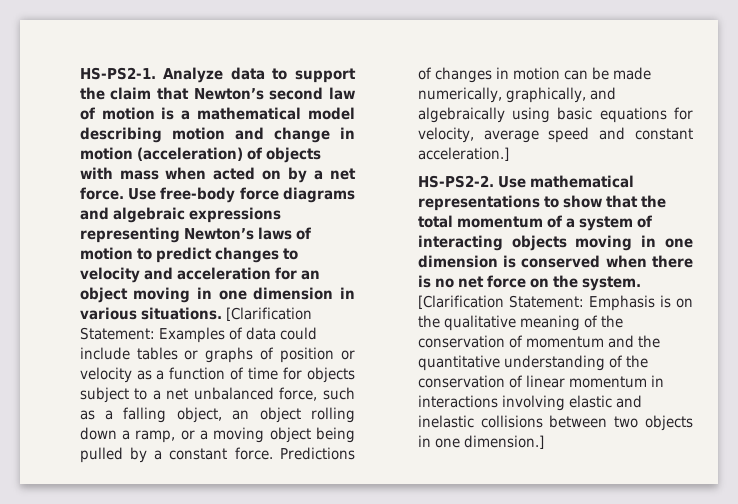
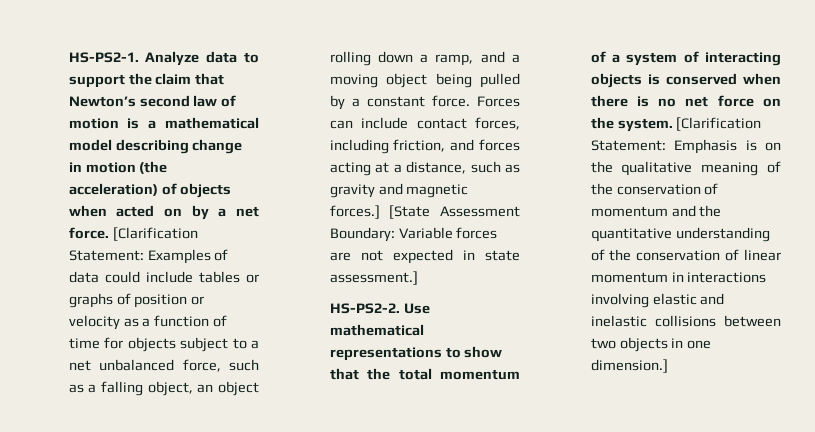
[171,127,264,140] motion and -> (189, 146) none
[136,147,321,163] [79,167,159,180] (acceleration) of objects with mass -> [139,161,168,174] [68,183,232,198] (the acceleration) of objects
[128,187,355,203] [79,207,281,223] [79,227,311,243] [79,247,298,263] [79,267,320,283] [79,287,356,303] [79,307,222,320] Use free-body force diagrams and algebraic expressions representing Newton’s laws of motion to predict changes to velocity and acceleration for an object moving in one dimension in various situations. -> (109, 233) none
[180,430,195,440] or -> [480,51,505,63] and
[280,447,356,460] [417,67,651,83] [417,87,616,103] [417,107,693,123] [417,127,693,143] [417,147,509,161] Predictions of changes in motion can be made numerically, graphically, and algebraically using basic equations for velocity, average speed and constant acceleration.] -> [477,96,520,107] [329,117,520,130] [329,139,520,154] [329,161,520,176] [329,183,469,198] [329,205,520,219] [329,227,498,242] [329,249,520,264] [329,271,418,285] Forces can include contact forces, including friction, and forces acting at a distance, such as gravity and magnetic forces.] [State Assessment Boundary: Variable forces are not expected in state assessment.]
[575,235,693,251] [417,255,498,268] moving in one dimension -> (642, 80) none

